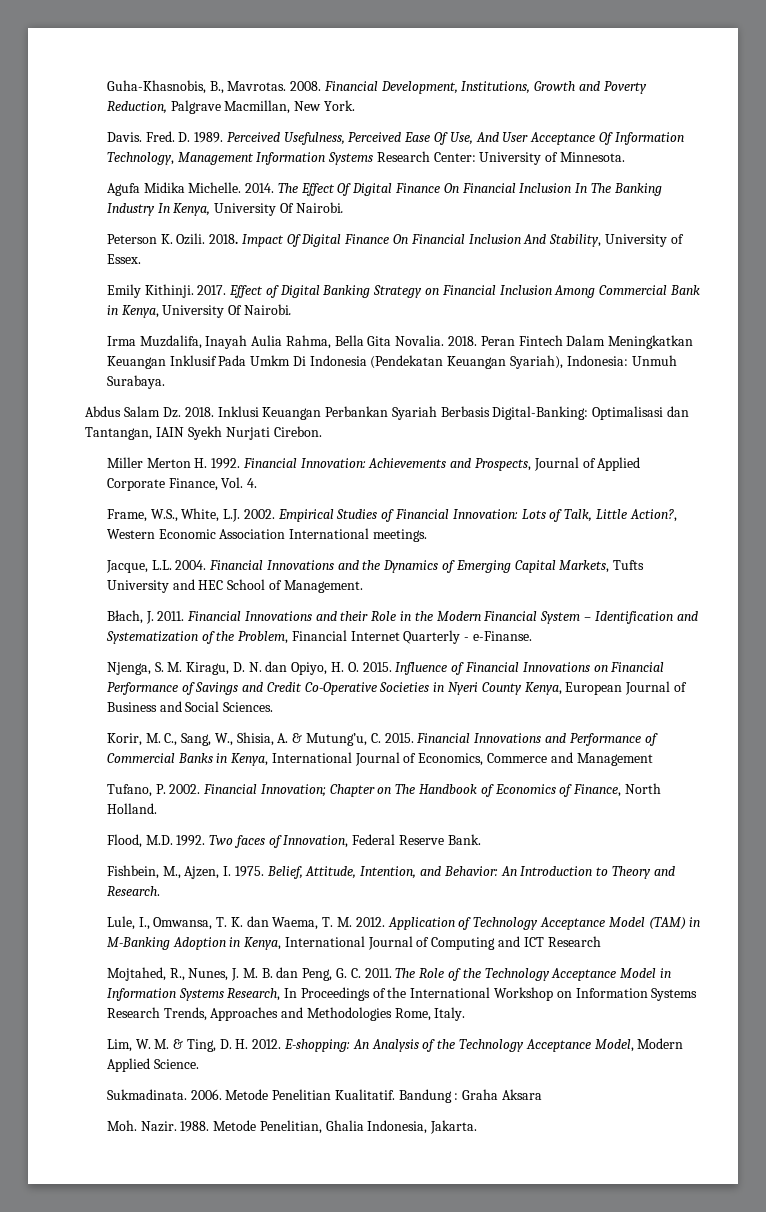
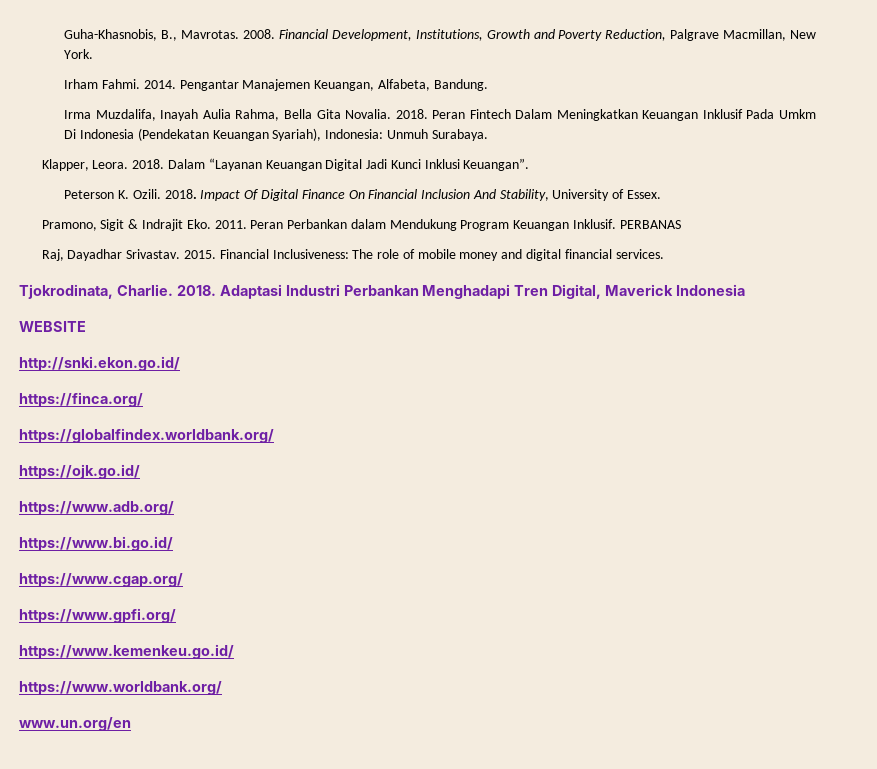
[106,131,684,145] [106,151,626,165] [106,182,662,196] [106,202,344,216] [106,233,684,247] [106,254,141,264] [106,284,700,298] [106,304,292,318] Davis. Fred. D. 1989. Perceived Usefulness, Perceived Ease Of Use, And User Acceptance Of Information Technology, Management Information Systems Research Center: University of Minnesota. // Agufa Midika Michelle. 2014. The Effect Of Digital Finance On Financial Inclusion In The Banking Industry In Kenya, University Of Nairobi. // Peterson K. Ozili. 2018. Impact Of Digital Finance On Financial Inclusion And Stability, University of Essex. // Emily Kithinji. 2017. Effect of Digital Banking Strategy on Financial Inclusion Among Commercial Bank in Kenya, University Of Nairobi. -> [64,79,488,91] Irham Fahmi. 2014. Pengantar Manajemen Keuangan, Alfabeta, Bandung.
[85,406,689,420] [85,426,322,440] [106,457,641,471] [106,477,258,491] [106,508,677,522] [106,528,427,542] [105,560,645,573] [106,579,363,593] [106,610,698,624] [105,630,533,644] [106,661,665,675] [106,681,687,695] [106,701,274,712] [106,732,658,746] [106,752,653,766] [106,783,661,797] [106,803,157,814] [106,834,481,848] [106,865,675,879] [106,886,160,896] [106,916,701,930] [106,936,601,950] [106,967,671,981] [106,987,698,1001] [106,1007,466,1021] [106,1038,684,1052] [106,1058,199,1072] [106,1089,543,1103] [106,1120,478,1134] Abdus Salam Dz. 2018. Inklusi Keuangan Perbankan Syariah Berbasis Digital-Banking: Optimalisasi dan Tantangan, IAIN Syekh Nurjati Cirebon. // Miller Merton H. 1992. Financial Innovation: Achievements and Prospects, Journal of Applied Corporate Finance, Vol. 4. // Frame, W.S., White, L.J. 2002. Empirical Studies of Financial Innovation: Lots of Talk, Little Action?, Western Economic Association International meetings. // Jacque, L.L. 2004. Financial Innovations and the Dynamics of Emerging Capital Markets, Tufts University and HEC School of Management. // Błach, J. 2011. Financial Innovations and their Role in the Modern Financial System – Identification and Systematization of the Problem, Financial Internet Quarterly - e-Finanse. // Njenga, S. M. Kiragu, D. N. dan Opiyo, H. O. 2015. Influence of Financial Innovations on Financial Performance of Savings and Credit Co-Operative Societies in Nyeri County Kenya, European Journal of Business and Social Sciences. // Korir, M. C., Sang, W., Shisia, A. & Mutung’u, C. 2015. Financial Innovations and Performance of Commercial Banks in Kenya, International Journal of Economics, Commerce and Management // Tufano, P. 2002. Financial Innovation; Chapter on The Handbook of Economics of Finance, North Holland. // Flood, M.D. 1992. Two faces of Innovation, Federal Reserve Bank. // Fishbein, M., Ajzen, I. 1975. Belief, Attitude, Intention, and Behavior: An Introduction to Theory and Research. // Lule, I., Omwansa, T. K. dan Waema, T. M. 2012. Application of Technology Acceptance Model (TAM) in M-Banking Adoption in Kenya, International Journal of Computing and ICT Research // Mojtahed, R., Nunes, J. M. B. dan Peng, G. C. 2011. The Role of the Technology Acceptance Model in Information Systems Research, In Proceedings of the International Workshop on Information Systems Research Trends, Approaches and Methodologies Rome, Italy. // Lim, W. M. & Ting, D. H. 2012. E-shopping: An Analysis of the Technology Acceptance Model, Modern Applied Science. // Sukmadinata. 2006. Metode Penelitian Kualitatif. Bandung : Graha Aksara // Moh. Nazir. 1988. Metode Penelitian, Ghalia Indonesia, Jakarta. -> [41,158,530,171] [64,189,661,201] [41,219,681,231] [41,249,664,261] [19,284,746,299] [19,321,86,332] [19,356,180,371] [19,392,143,407] [19,428,274,443] [19,464,140,479] [19,501,174,515] [19,536,173,551] [19,573,183,587] [19,608,176,623] [19,644,234,659] [19,681,222,695] [19,717,131,731] Klapper, Leora. 2018. Dalam “Layanan Keuangan Digital Jadi Kunci Inklusi Keuangan”. // Peterson K. Ozili. 2018. Impact Of Digital Finance On Financial Inclusion And Stability, University of Essex. // Pramono, Sigit & Indrajit Eko. 2011. Peran Perbankan dalam Mendukung Program Keuangan Inklusif. PERBANAS // Raj, Dayadhar Srivastav. 2015. Financial Inclusiveness: The role of mobile money and digital financial services. // Tjokrodinata, Charlie. 2018. Adaptasi Industri Perbankan Menghadapi Tren Digital, Maverick Indonesia // WEBSITE // http://snki.ekon.go.id/ // https://finca.org/ // https://globalfindex.worldbank.org/ // https://ojk.go.id/ // https://www.adb.org/ // https://www.bi.go.id/ // https://www.cgap.org/ // https://www.gpfi.org/ // https://www.kemenkeu.go.id/ // https://www.worldbank.org/ // www.un.org/en

